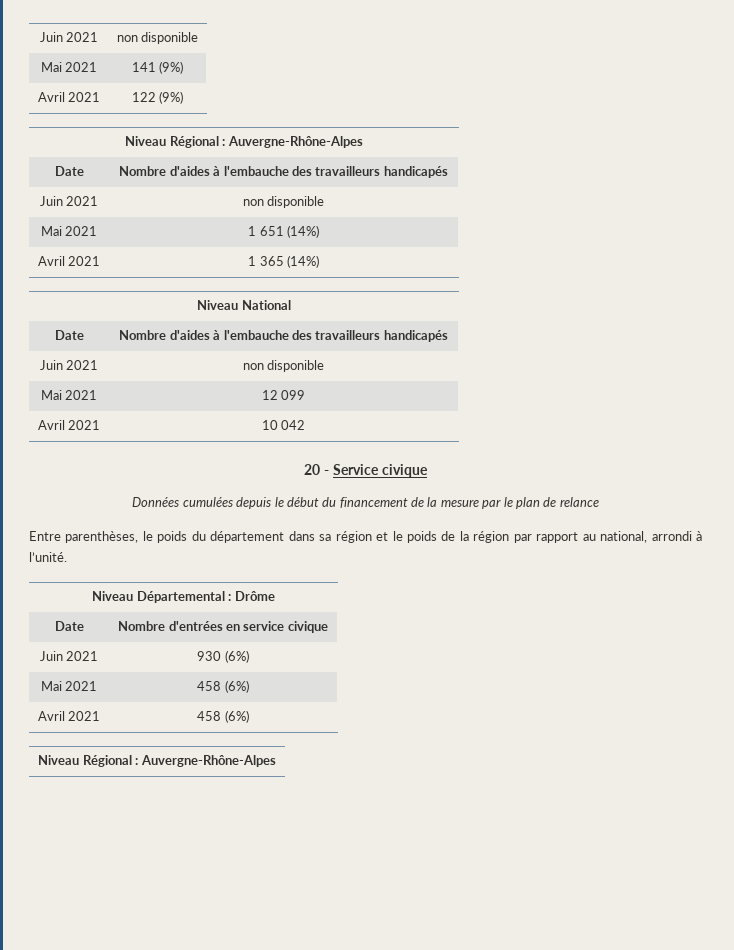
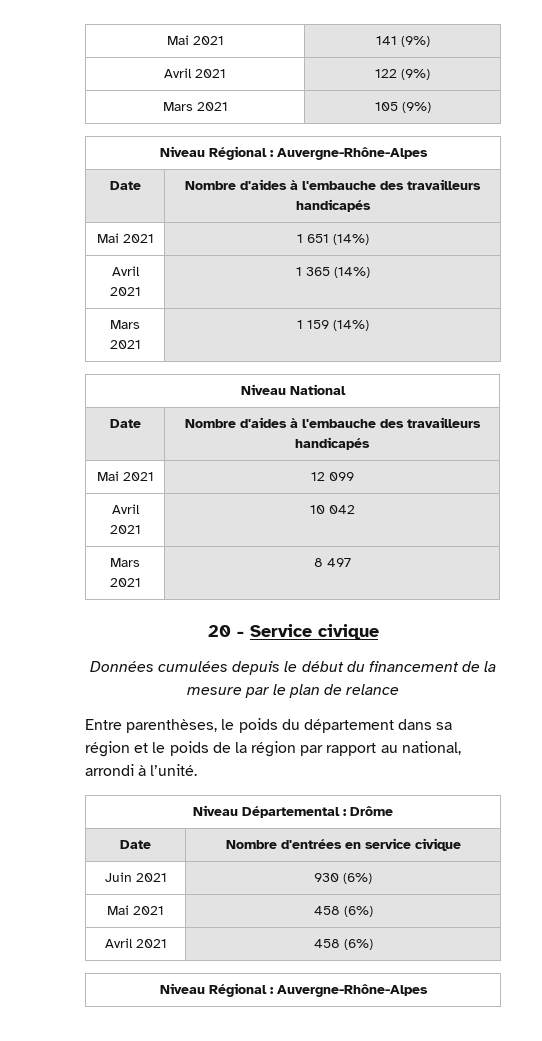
[39,32,99,42] [116,32,199,44] Juin 2021 | non disponible // -> (166, 40) none
(184, 97) none -> [162,102,228,111] [374,102,431,113] // Mars 2021 | 105 (9%)
[39,196,99,206] [242,196,325,208] // Juin 2021 | non disponible -> (371, 205) none
(319, 261) none -> [110,320,140,329] [109,340,141,349] [296,320,369,331] // Mars 2021 | 1 159 (14%)
[39,360,99,370] [242,360,325,372] // Juin 2021 | non disponible -> (370, 443) none
(306, 425) none -> [110,558,140,567] [109,578,141,587] [313,558,351,567] // Mars 2021 | 8 497

